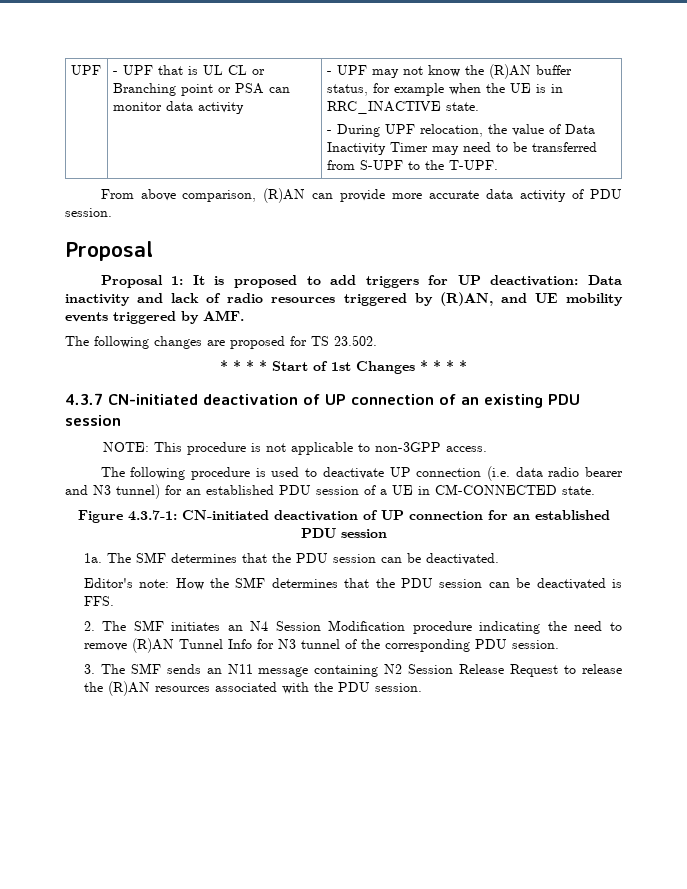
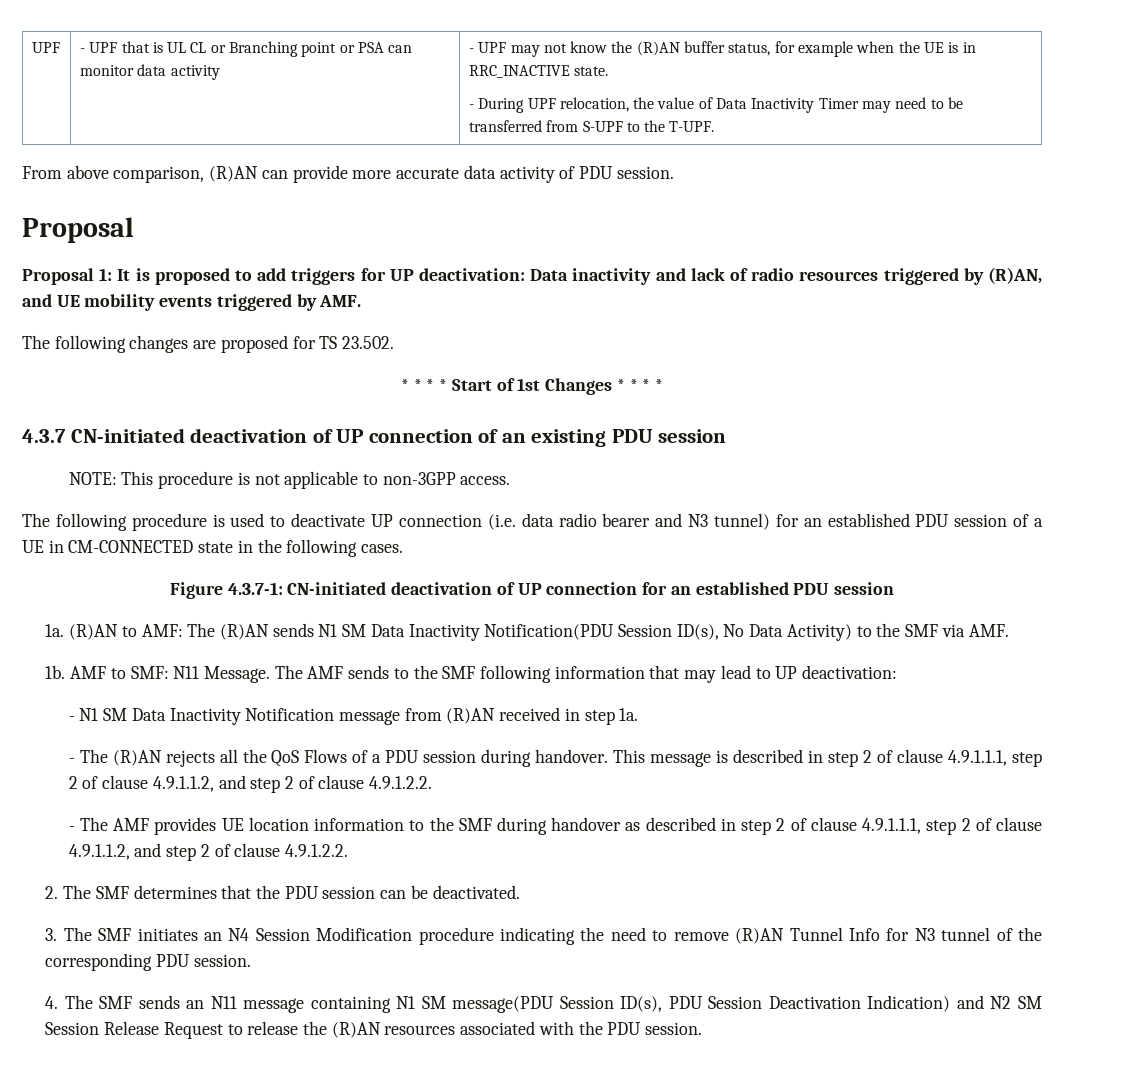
[562,486,595,495] state. -> [198,539,404,557] state in the following cases.
(102, 558) none -> [69,623,1009,641] [45,665,898,683] [68,707,639,725] [68,749,1042,767] [68,775,433,793] [68,817,1043,835] [68,843,348,861] [45,886,59,899] (R)AN to AMF: The (R)AN sends N1 SM Data Inactivity Notification(PDU Session ID(s), No Data Activity) to the SMF via AMF. // 1b. AMF to SMF: N11 Message. The AMF sends to the SMF following information that may lead to UP deactivation: // - N1 SM Data Inactivity Notification message from (R)AN received in step 1a. // - The (R)AN rejects all the QoS Flows of a PDU session during handover. This message is described in step 2 of clause 4.9.1.1.1, step 2 of clause 4.9.1.1.2, and step 2 of clause 4.9.1.2.2. // - The AMF provides UE location information to the SMF during handover as described in step 2 of clause 4.9.1.1.1, step 2 of clause 4.9.1.1.2, and step 2 of clause 4.9.1.2.2. // 2.
[83,577,622,590] [83,596,114,606] [83,621,95,631] Editor's note: How the SMF determines that the PDU session can be deactivated is FFS. // 2. -> [45,928,58,941] 3.
[83,664,95,674] 3. -> [45,996,59,1009] 4.
[384,664,403,674] N2 -> [396,995,1042,1013] N1 SM message(PDU Session ID(s), PDU Session Deactivation Indication) and N2 SM

